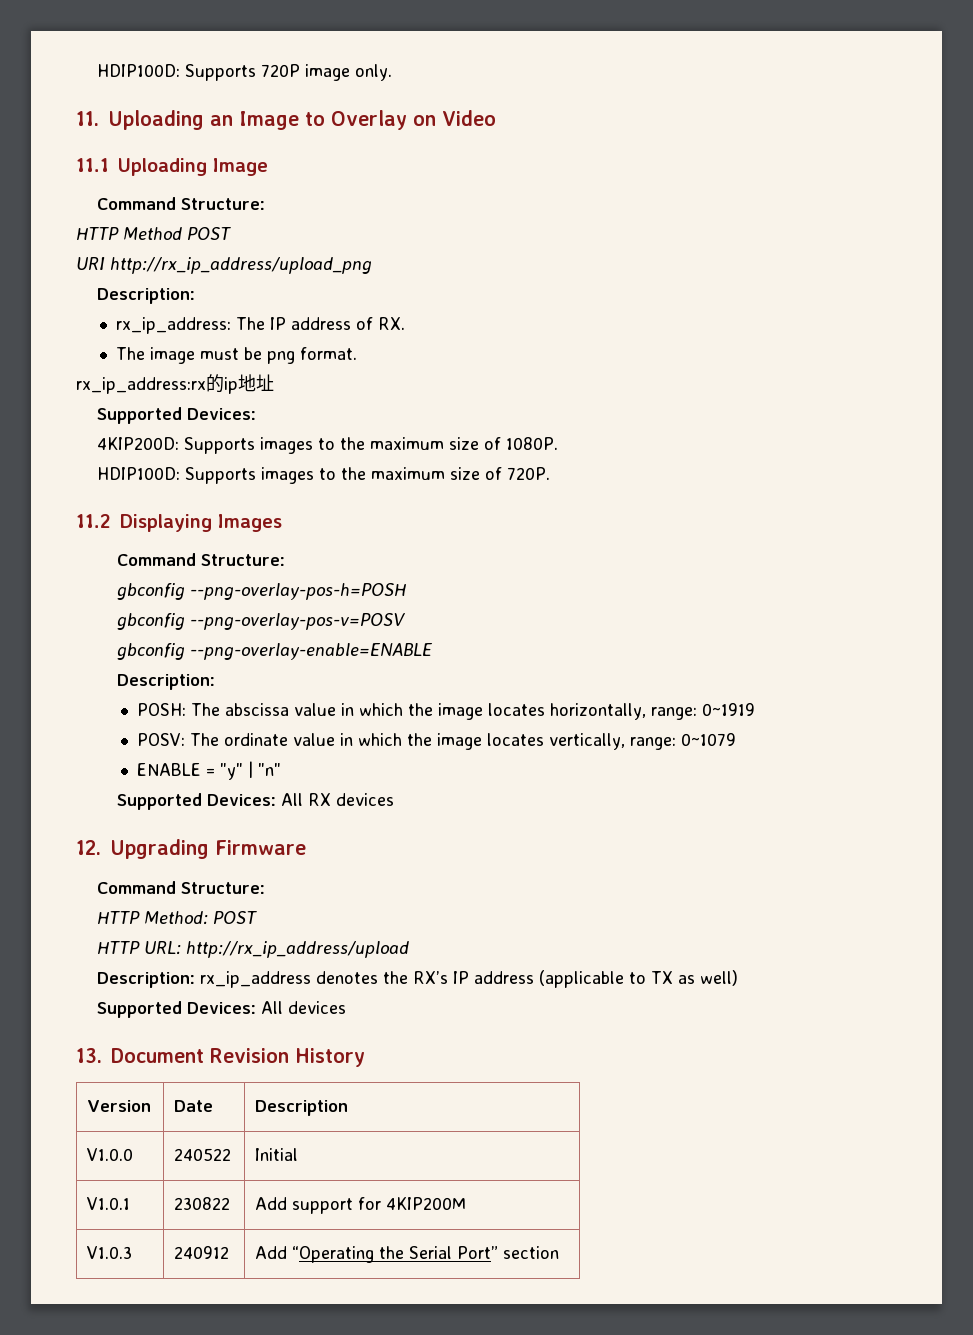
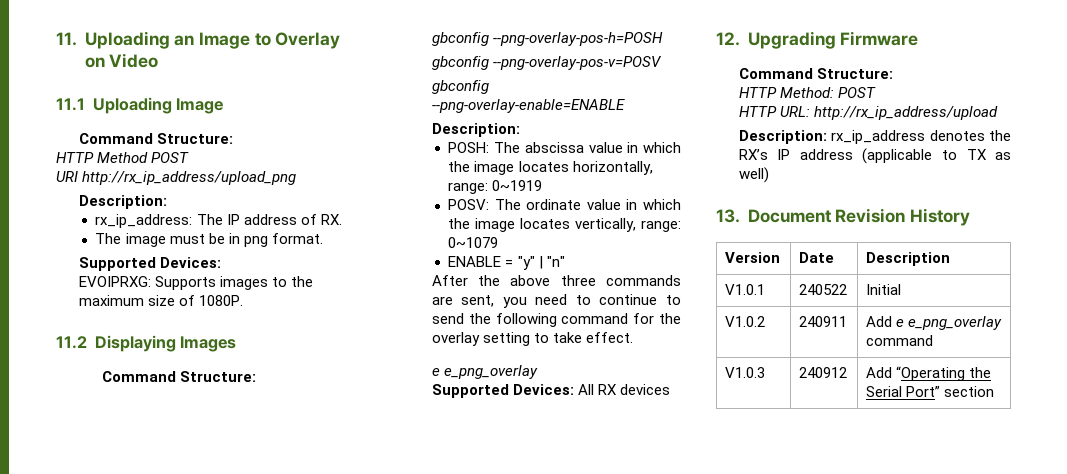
[96,64,392,81] HDIP100D: Supports 720P image only. // -> (56, 39) none
(263, 353) none -> [228,233,240,244] in
[76,374,274,394] // rx_ip_address:rx的ip地址 -> (323, 238) none
[96,437,179,450] 4KIP200D: -> [78,276,151,287] EVOIPRXG:
[96,467,550,484] // HDIP100D: Supports images to the maximum size of 720P. -> (244, 300) none
(281, 769) none -> [431,275,681,286] [431,294,681,308] [431,313,681,327] [431,332,634,346] [431,365,538,379] // After the above three commands are sent, you need to continue to send the following command for the overlay setting to take effect. // e e_png_overlay
[96,1001,346,1018] // Supported Devices: All devices -> (769, 175) none
[87,1148,134,1161] V1.0.0 -> [725,284,766,295] V1.0.1
[87,1197,131,1210] [174,1197,231,1210] [255,1197,467,1214] V1.0.1 | 230822 | Add support for 4KIP200M -> [725,316,766,327] [799,316,848,327] [866,316,1003,330] [866,335,934,346] V1.0.2 | 240911 | Add e e_png_overlay command

